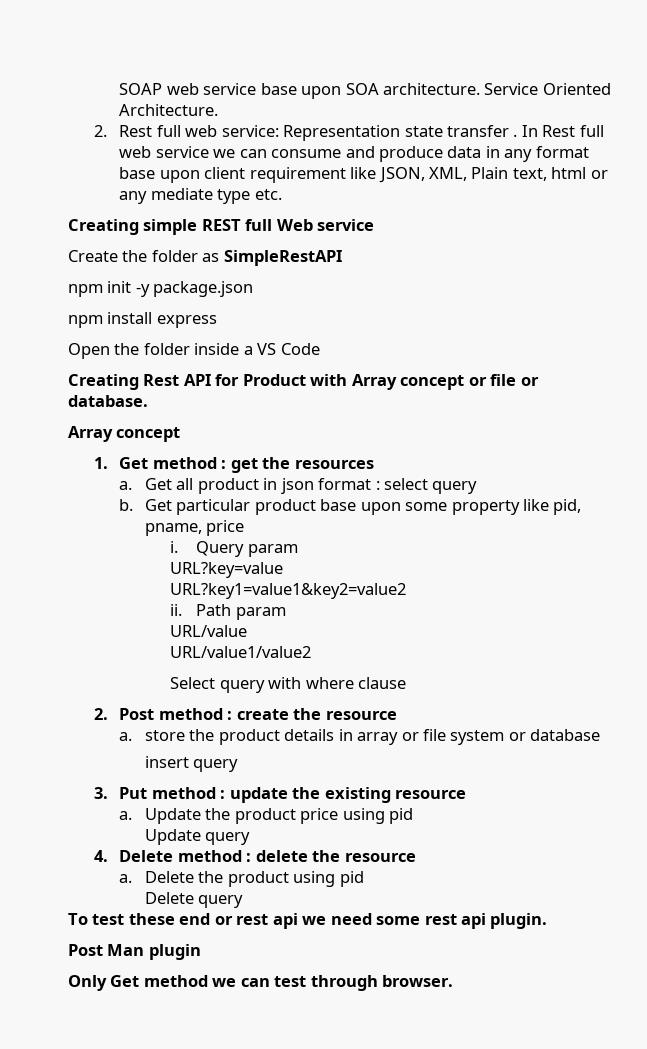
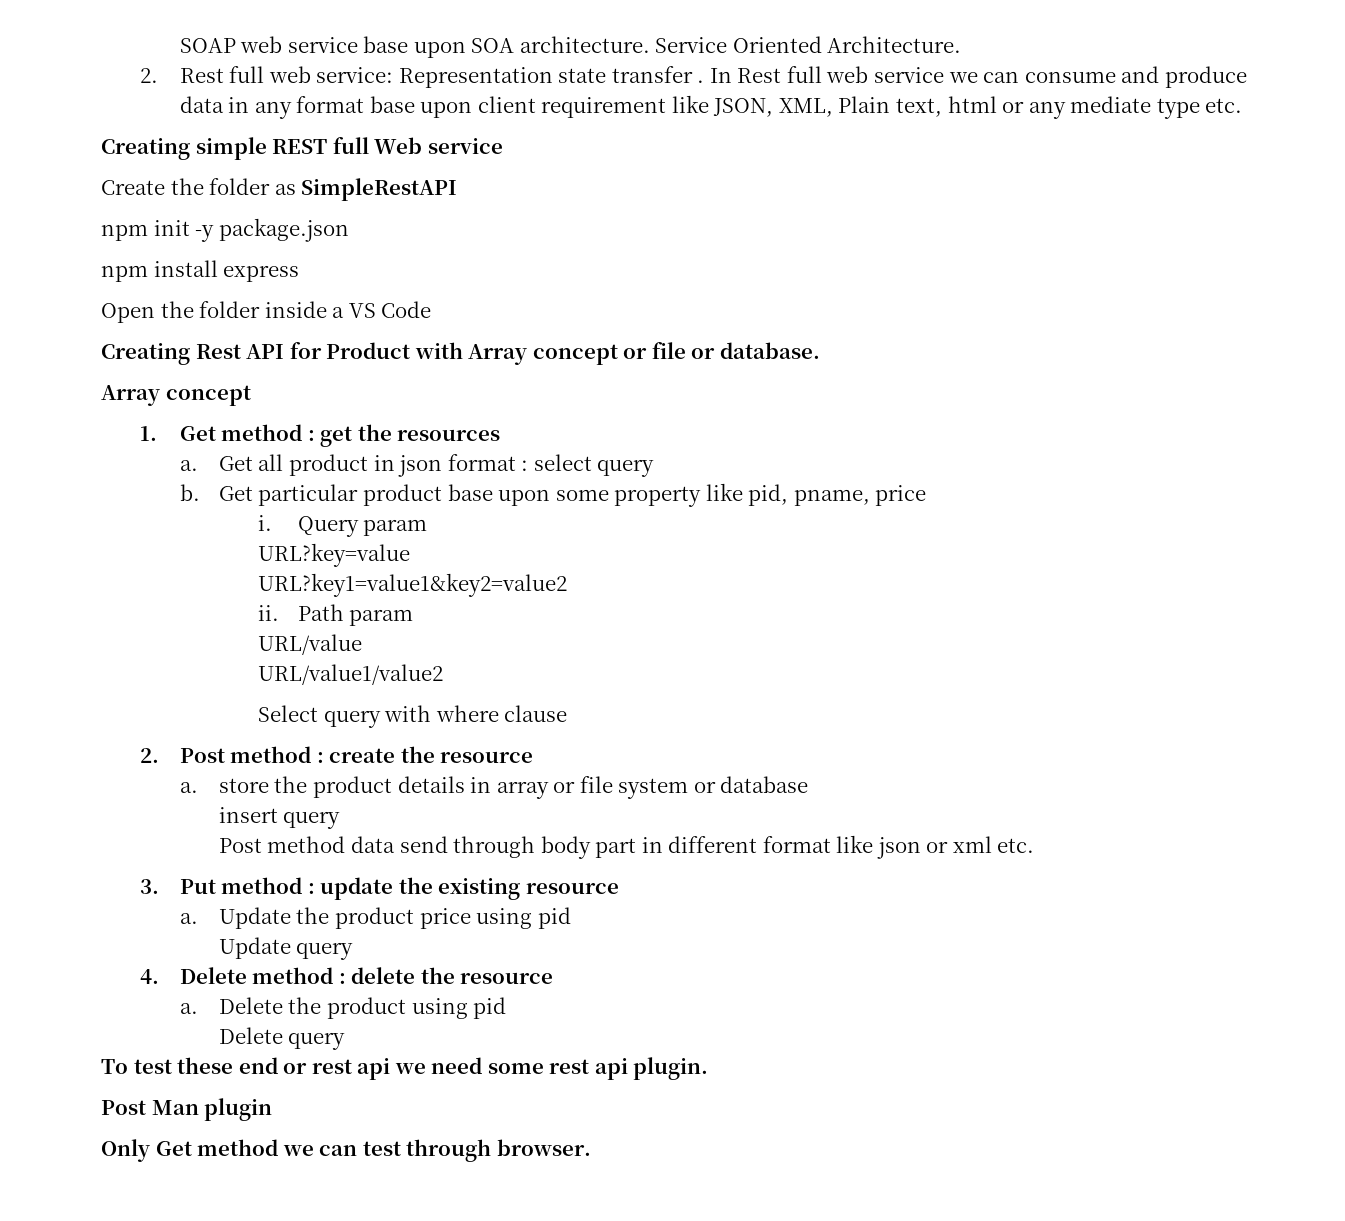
(239, 765) none -> [218,835,1035,859] // Post method data send through body part in different format like json or xml etc.

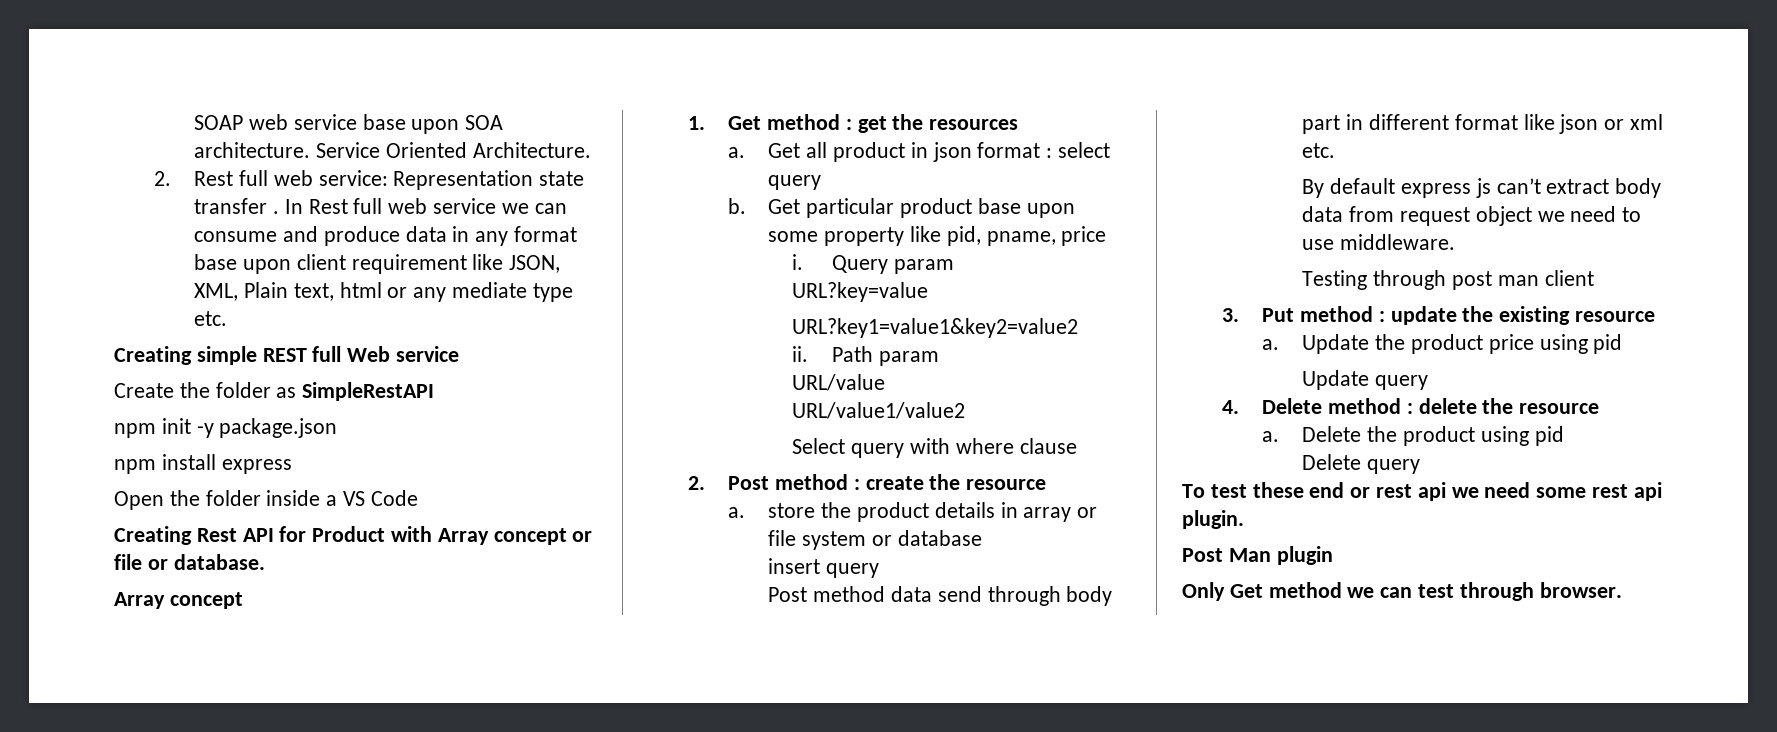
(1035, 845) none -> [1302,178,1662,198] [1302,206,1642,226] [1302,234,1456,250] [1302,270,1594,290] // By default express js can’t extract body data from request object we need to use middleware. // Testing through post man client

